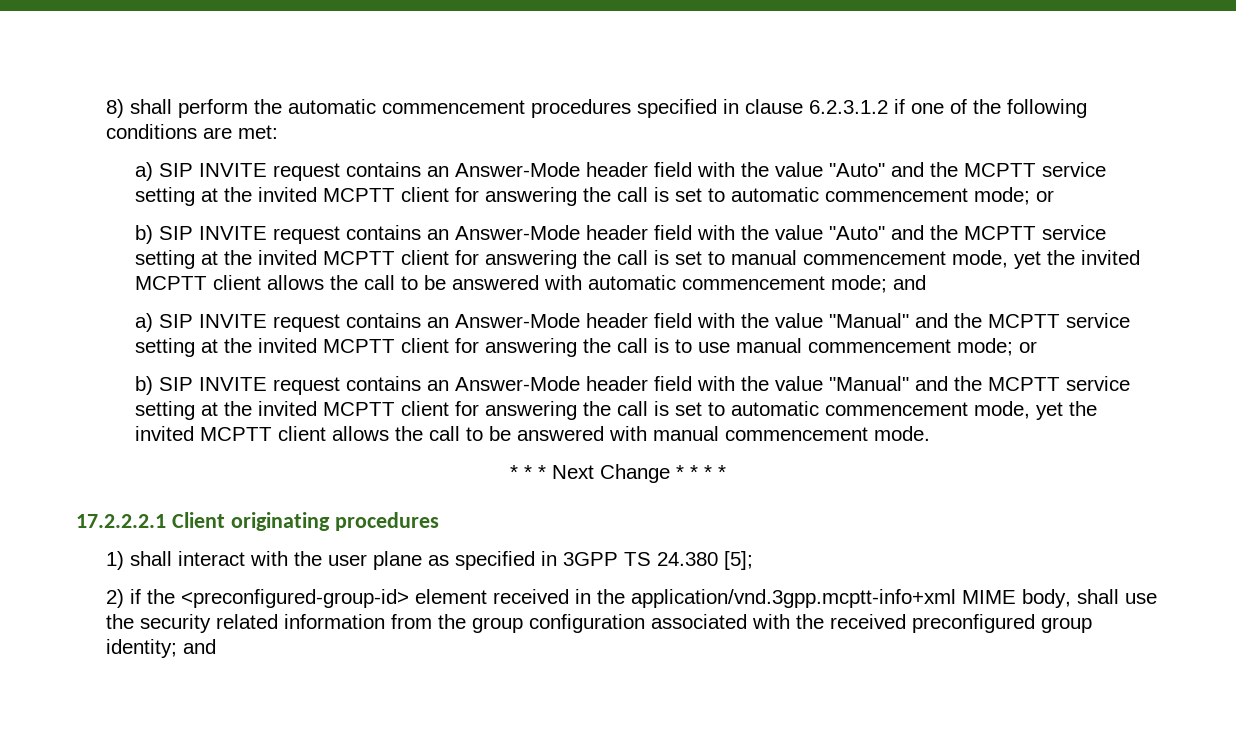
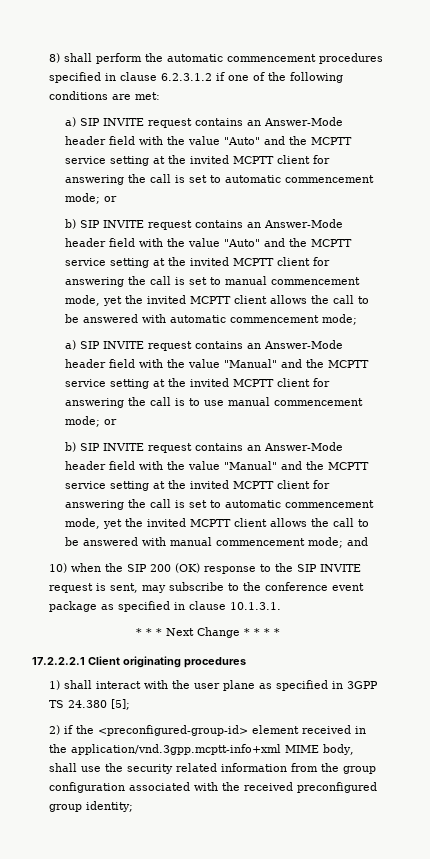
[893,275,927,290] and -> (358, 319) none
[874,426,931,441] mode. -> [308,537,369,548] [48,563,361,574] [48,582,364,593] [48,601,281,612] mode; and // 10) when the SIP 200 (OK) response to the SIP INVITE request is sent, may subscribe to the conference event package as specified in clause 10.1.3.1.
[182,639,216,654] and -> (133, 806) none

